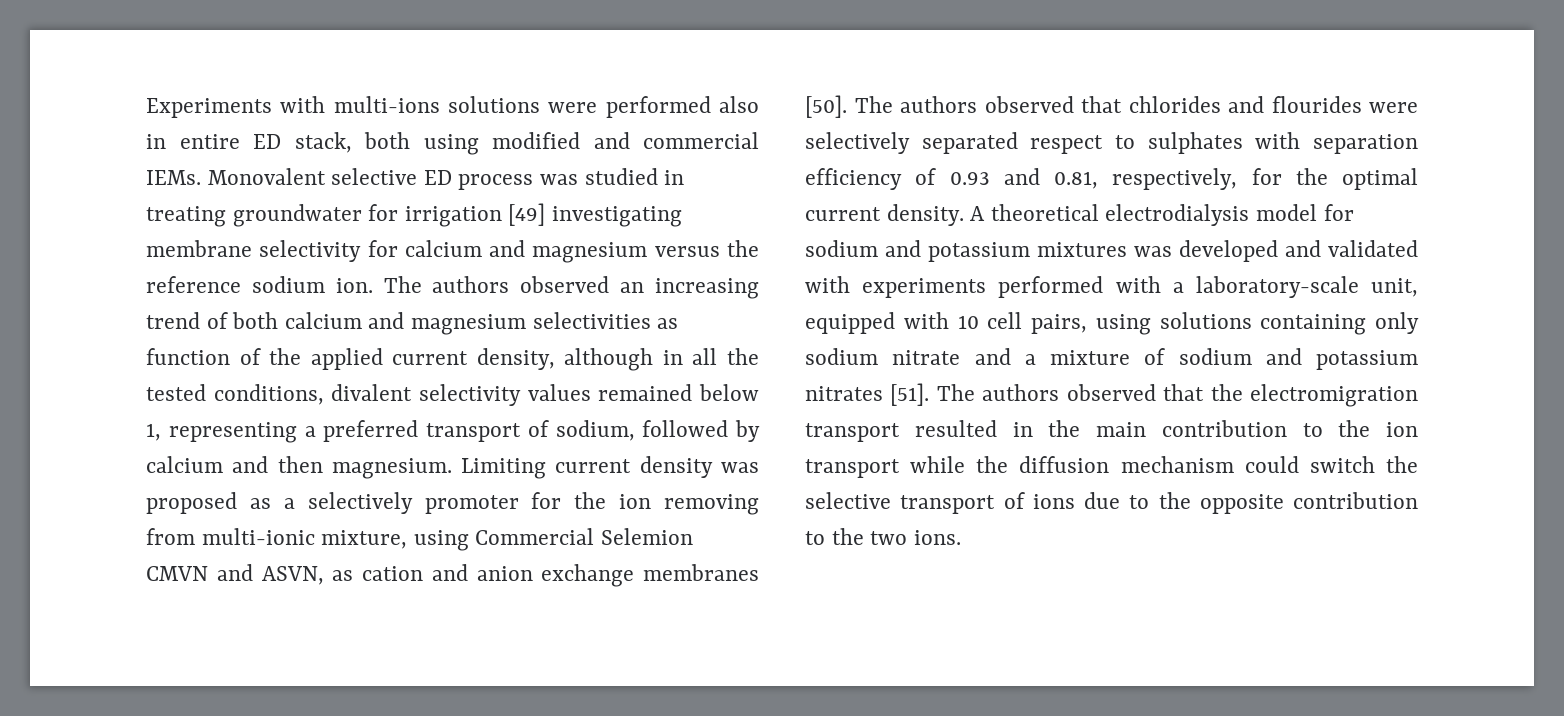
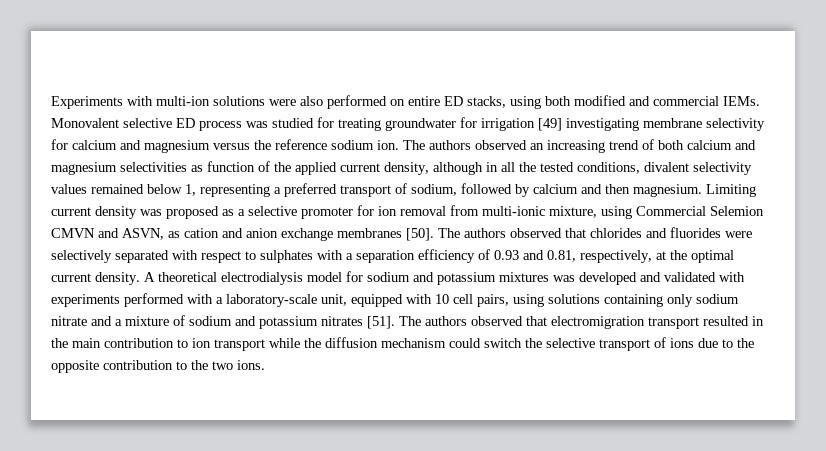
[333,96,440,113] multi-ions -> [156,96,210,106] multi-ion
[605,96,760,118] [146,132,479,155] performed also in entire ED stack, both using -> [300,95,571,109] also performed on entire ED stacks, using both
[664,170,685,185] in -> [317,117,334,128] for
[307,492,413,514] selectively -> [248,206,297,216] selective
[574,492,759,515] the ion removing -> [378,206,446,216] ion removal
[1271,96,1362,113] flourides -> [670,227,721,238] fluorides
(1018, 143) none -> [172,250,198,260] with
(1301, 140) none -> [346,253,353,260] a
[1251,168,1282,185] for -> [656,251,666,260] at
[1210,384,1243,401] the -> (547, 321) none
[1338,420,1371,437] the -> (188, 343) none

